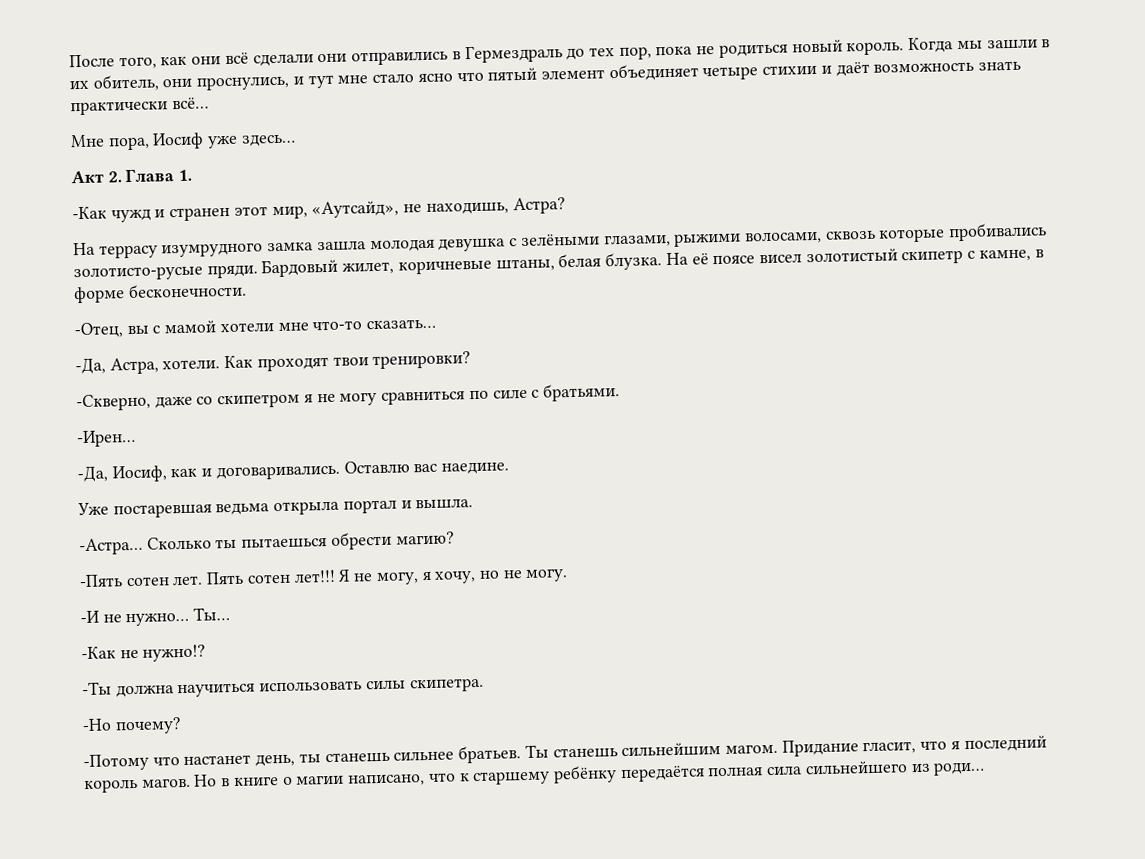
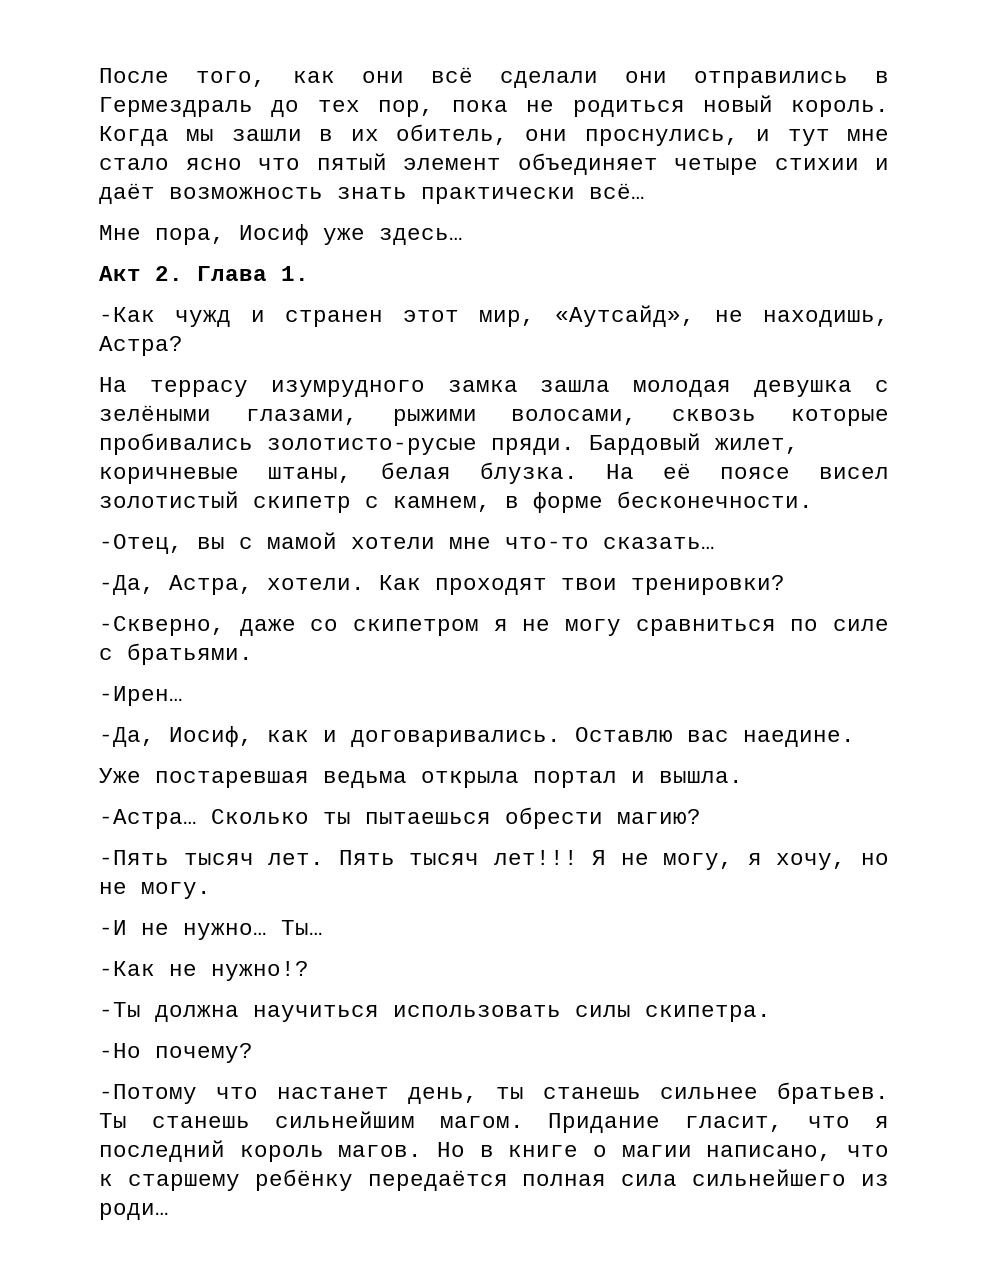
[978,249,1031,262] камне, -> [393,496,491,512] камнем,
[125,576,170,587] сотен -> [183,853,254,865] тысяч
[246,573,291,584] сотен -> [409,853,480,865] тысяч

